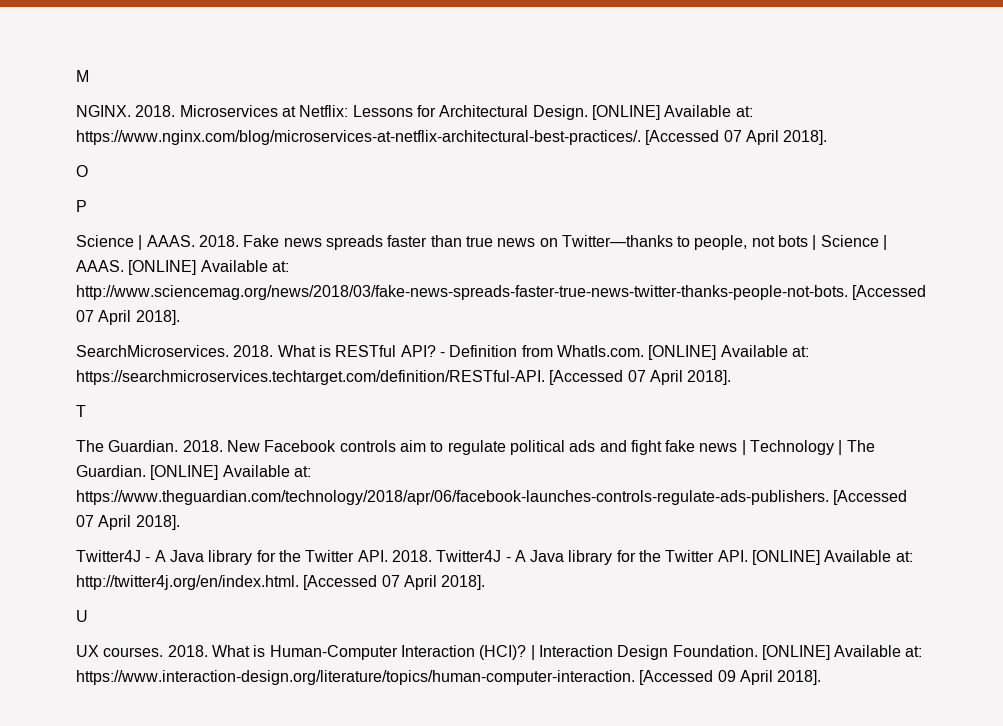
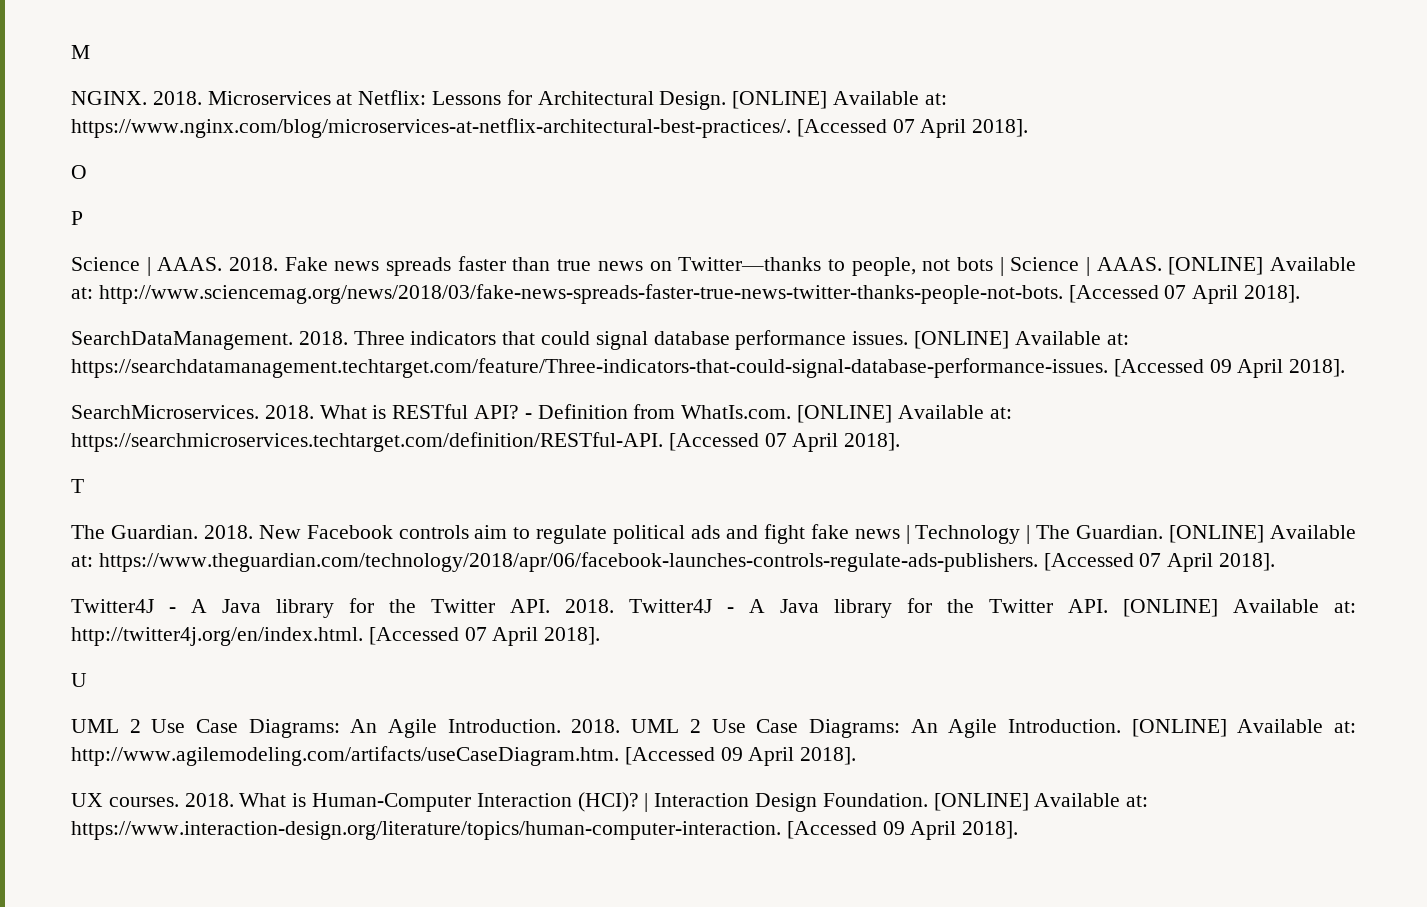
(180, 317) none -> [71,330,1129,350] [71,358,1346,378] // SearchDataManagement. 2018. Three indicators that could signal database performance issues. [ONLINE] Available at: https://searchdatamanagement.techtarget.com/feature/Three-indicators-that-could-signal-database-performance-issues. [Accessed 09 April 2018].
(88, 616) none -> [71,719,1357,738] [71,746,857,766] // UML 2 Use Case Diagrams: An Agile Introduction. 2018. UML 2 Use Case Diagrams: An Agile Introduction. [ONLINE] Available at: http://www.agilemodeling.com/artifacts/useCaseDiagram.htm. [Accessed 09 April 2018].

